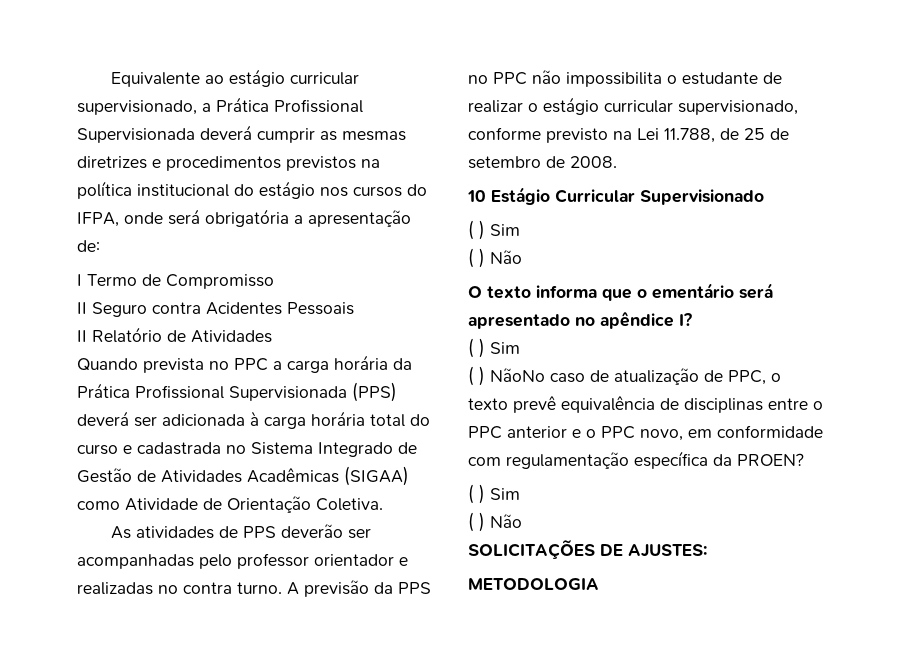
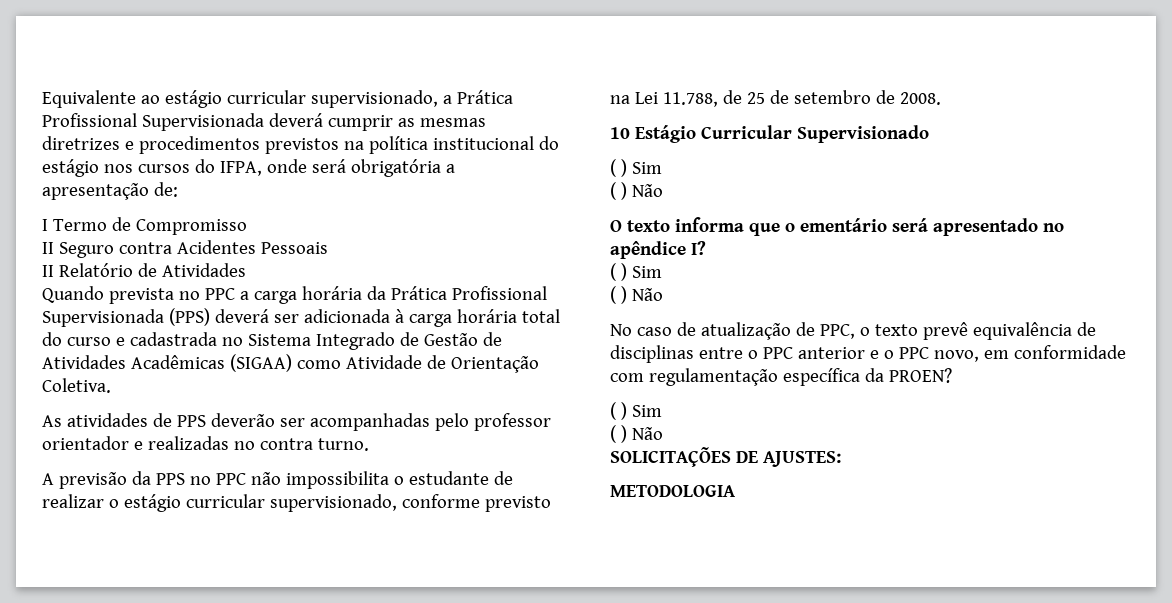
(282, 588) none -> (369, 444) //
[490,368,545,382] NãoNo -> [631,288,663,301] [610,324,632,336] Não // No

